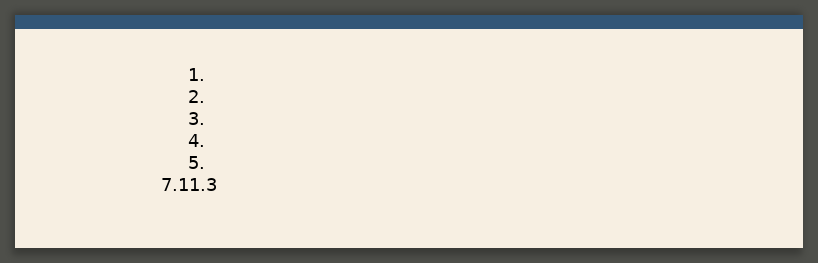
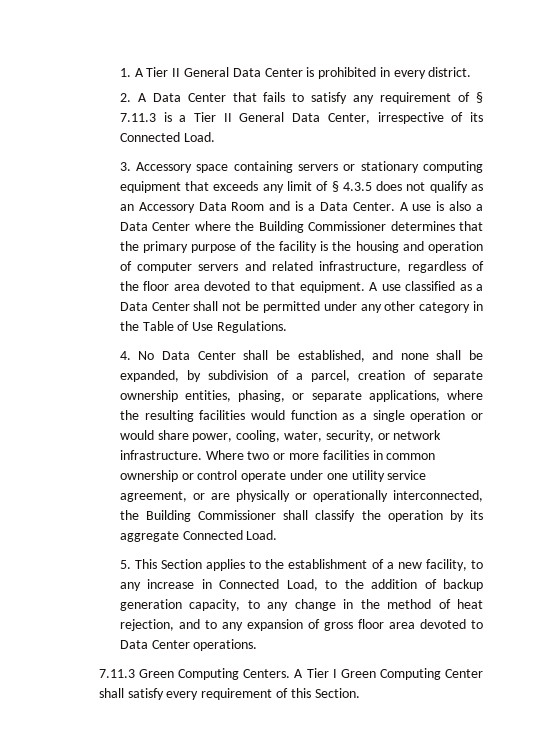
[188,90,206,103] [188,112,206,125] [188,134,206,147] [188,156,206,169] [161,178,218,191] // 2. // 3. // 4. // 5. // 7.11.3 -> [134,67,472,79] [119,92,483,104] [119,112,483,124] [119,132,215,142] [119,161,484,173] [119,181,483,193] [119,201,483,213] [119,221,483,233] [119,241,483,253] [119,261,485,273] [119,281,483,293] [119,301,484,313] [119,321,287,333] [119,350,483,362] [119,370,483,382] [119,390,483,402] [119,410,484,422] [119,430,442,442] [119,450,436,460] [119,470,427,482] [119,490,484,502] [119,510,483,522] [119,530,278,542] [119,559,484,571] [119,579,483,591] [119,599,483,611] [119,619,484,631] [119,639,258,651] [98,668,484,680] [98,688,360,700] A Tier II General Data Center is prohibited in every district. // 2. A Data Center that fails to satisfy any requirement of § 7.11.3 is a Tier II General Data Center, irrespective of its Connected Load. // 3. Accessory space containing servers or stationary computing equipment that exceeds any limit of § 4.3.5 does not qualify as an Accessory Data Room and is a Data Center. A use is also a Data Center where the Building Commissioner determines that the primary purpose of the facility is the housing and operation of computer servers and related infrastructure, regardless of the floor area devoted to that equipment. A use classified as a Data Center shall not be permitted under any other category in the Table of Use Regulations. // 4. No Data Center shall be established, and none shall be expanded, by subdivision of a parcel, creation of separate ownership entities, phasing, or separate applications, where the resulting facilities would function as a single operation or would share power, cooling, water, security, or network infrastructure. Where two or more facilities in common ownership or control operate under one utility service agreement, or are physically or operationally interconnected, the Building Commissioner shall classify the operation by its aggregate Connected Load. // 5. This Section applies to the establishment of a new facility, to any increase in Connected Load, to the addition of backup generation capacity, to any change in the method of heat rejection, and to any expansion of gross floor area devoted to Data Center operations. // 7.11.3 Green Computing Centers. A Tier I Green Computing Center shall satisfy every requirement of this Section.

